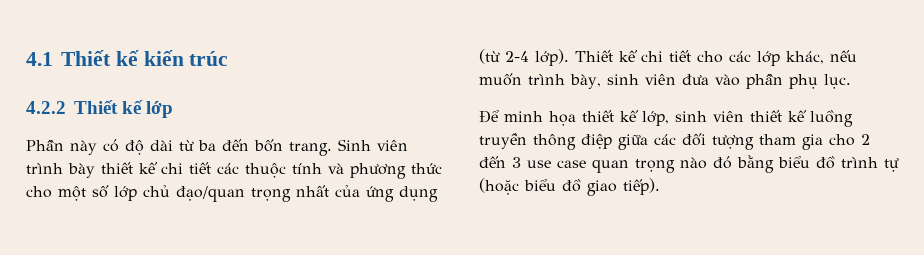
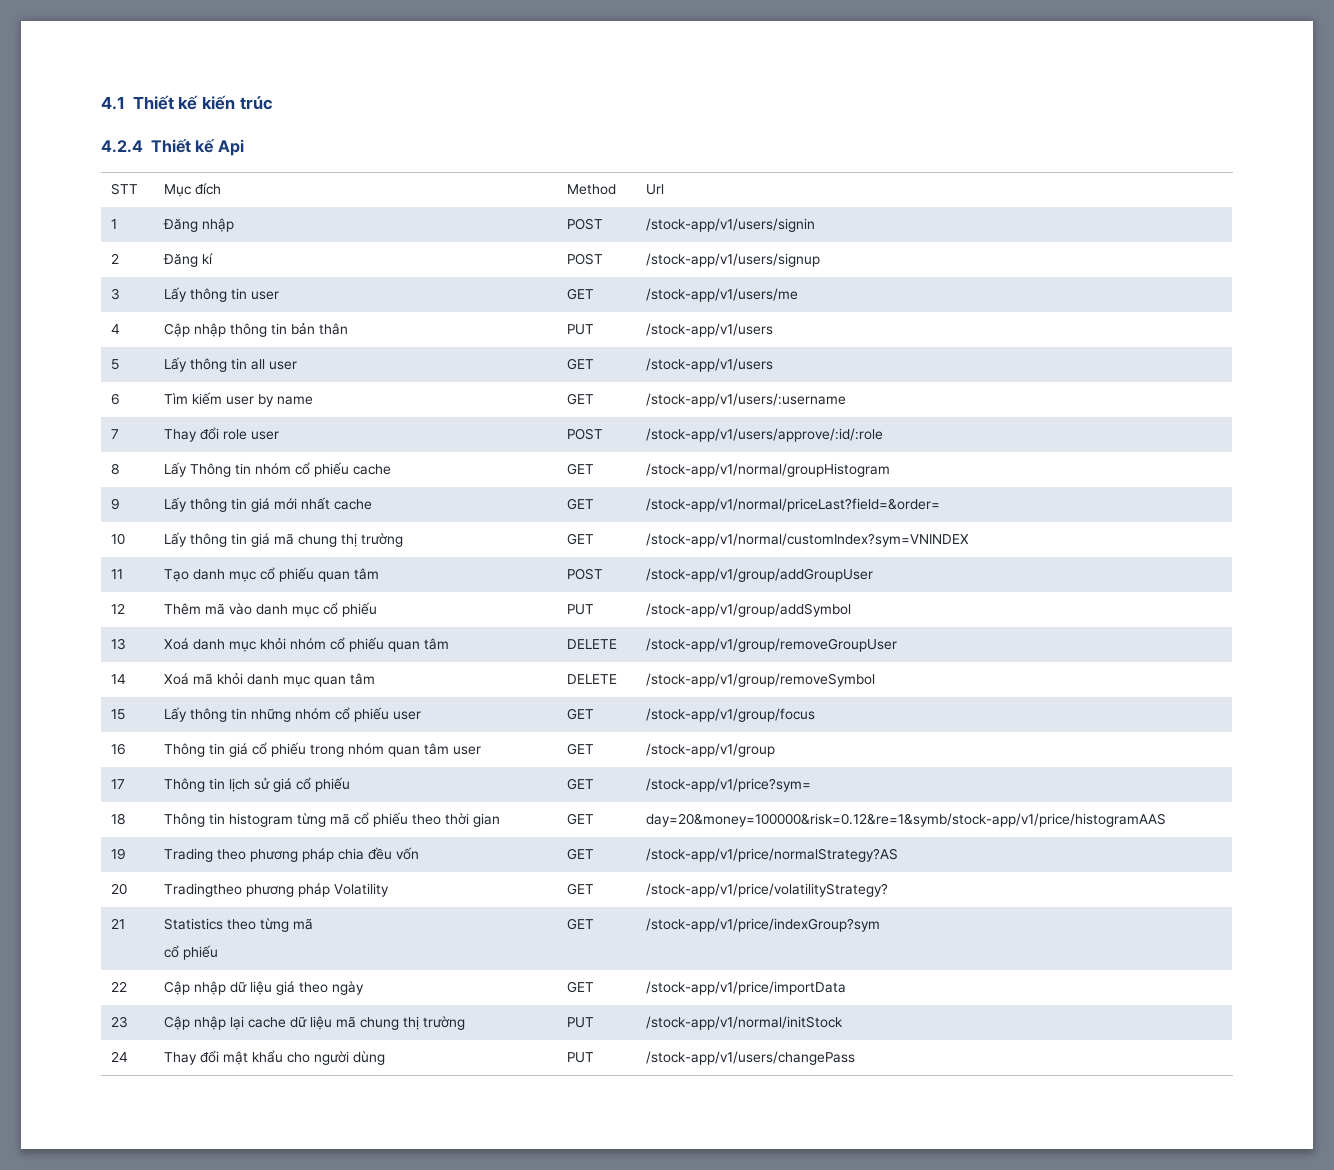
[26,100,174,118] [26,139,408,156] [26,162,442,179] [26,185,438,202] [479,49,857,66] [479,73,851,89] [479,110,853,127] [479,133,870,150] [479,155,899,173] [479,178,660,196] 4.2.2 Thiết kế lớp // Phần này có độ dài từ ba đến bốn trang. Sinh viên trình bày thiết kế chi tiết các thuộc tính và phương thức cho một số lớp chủ đạo/quan trọng nhất của ứng dụng (từ 2-4 lớp). Thiết kế chi tiết cho các lớp khác, nếu muốn trình bày, sinh viên đưa vào phần phụ lục. // Để minh họa thiết kế lớp, sinh viên thiết kế luồng truyền thông điệp giữa các đối tượng tham gia cho 2 đến 3 use case quan trọng nào đó bằng biểu đồ trình tự (hoặc biểu đồ giao tiếp). -> [101,139,244,156] [111,183,139,195] [164,183,222,197] [567,184,617,195] [646,184,665,195] [111,219,118,229] [163,218,235,232] [567,218,604,230] [646,218,816,232] [111,253,120,264] [163,253,214,267] [567,253,604,265] [646,253,821,267] [111,288,121,300] [164,287,280,302] [567,288,595,300] [646,288,799,302] [111,324,121,334] [164,322,349,337] [567,324,595,335] [646,323,774,337] [111,359,120,370] [164,357,298,372] [567,358,595,370] [646,358,774,372] [111,393,121,405] [164,392,314,407] [567,393,595,405] [646,393,847,407] [111,429,120,439] [164,427,280,442] [567,428,604,440] [646,428,884,442] [111,463,120,475] [164,462,392,477] [567,463,595,475] [646,463,891,477] [111,498,121,510] [164,497,373,512] [567,498,595,510] [646,498,941,512] [111,533,126,545] [164,532,404,547] [567,533,595,545] [646,533,970,547] [111,569,124,579] [164,567,380,582] [567,568,604,580] [646,568,874,582] [111,603,126,614] [164,602,378,617] [567,604,595,615] [646,603,852,617] [111,638,127,650] [164,637,450,652] [567,639,618,649] [646,638,898,652] [111,674,127,684] [164,672,376,687] [567,674,618,684] [646,673,876,687] [111,709,126,720] [164,707,422,722] [567,708,595,720] [646,708,816,722] [111,743,127,755] [164,742,482,757] [567,743,595,755] [646,743,776,757] [111,779,126,789] [164,777,351,792] [567,778,595,790] [646,778,812,792] [111,813,126,825] [164,812,501,827] [567,813,595,825] [646,813,1167,827] [111,848,127,860] [164,847,420,862] [567,848,595,860] [646,848,899,862] [111,883,128,895] [164,883,390,897] [567,883,595,895] [646,883,889,897] [111,918,126,929] [164,918,314,932] [164,945,219,960] [567,918,595,930] [646,918,881,932] [111,981,128,992] [164,981,365,995] [567,981,595,993] [646,981,847,995] [111,1016,129,1028] [164,1016,466,1030] [567,1017,595,1028] [646,1016,844,1030] [111,1051,129,1062] [164,1050,386,1065] [567,1052,595,1063] [646,1051,856,1065] 4.2.4 Thiết kế Api // STT | Mục đích | Method | Url // 1 | Đăng nhập | POST | /stock-app/v1/users/signin // 2 | Đăng kí | POST | /stock-app/v1/users/signup // 3 | Lấy thông tin user | GET | /stock-app/v1/users/me // 4 | Cập nhập thông tin bản thân | PUT | /stock-app/v1/users // 5 | Lấy thông tin all user | GET | /stock-app/v1/users // 6 | Tìm kiếm user by name | GET | /stock-app/v1/users/:username // 7 | Thay đổi role user | POST | /stock-app/v1/users/approve/:id/:role // 8 | Lấy Thông tin nhóm cổ phiếu cache | GET | /stock-app/v1/normal/groupHistogram // 9 | Lấy thông tin giá mới nhất cache | GET | /stock-app/v1/normal/priceLast?field=&order= // 10 | Lấy thông tin giá mã chung thị trường | GET | /stock-app/v1/normal/customIndex?sym=VNINDEX // 11 | Tạo danh mục cổ phiếu quan tâm | POST | /stock-app/v1/group/addGroupUser // 12 | Thêm mã vào danh mục cổ phiếu | PUT | /stock-app/v1/group/addSymbol // 13 | Xoá danh mục khỏi nhóm cổ phiếu quan tâm | DELETE | /stock-app/v1/group/removeGroupUser // 14 | Xoá mã khỏi danh mục quan tâm | DELETE | /stock-app/v1/group/removeSymbol // 15 | Lấy thông tin những nhóm cổ phiếu user | GET | /stock-app/v1/group/focus // 16 | Thông tin giá cổ phiếu trong nhóm quan tâm user | GET | /stock-app/v1/group // 17 | Thông tin lịch sử giá cổ phiếu | GET | /stock-app/v1/price?sym= // 18 | Thông tin histogram từng mã cổ phiếu theo thời gian | GET | day=20&money=100000&risk=0.12&re=1&symb/stock-app/v1/price/histogramAAS // 19 | Trading theo phương pháp chia đều vốn | GET | /stock-app/v1/price/normalStrategy?AS // 20 | Tradingtheo phương pháp Volatility | GET | /stock-app/v1/price/volatilityStrategy? // 21 | Statistics theo từng mã // cổ phiếu | GET | /stock-app/v1/price/indexGroup?sym // 22 | Cập nhập dữ liệu giá theo ngày | GET | /stock-app/v1/price/importData // 23 | Cập nhập lại cache dữ liệu mã chung thị trường | PUT | /stock-app/v1/normal/initStock // 24 | Thay đổi mật khẩu cho người dùng | PUT | /stock-app/v1/users/changePass

